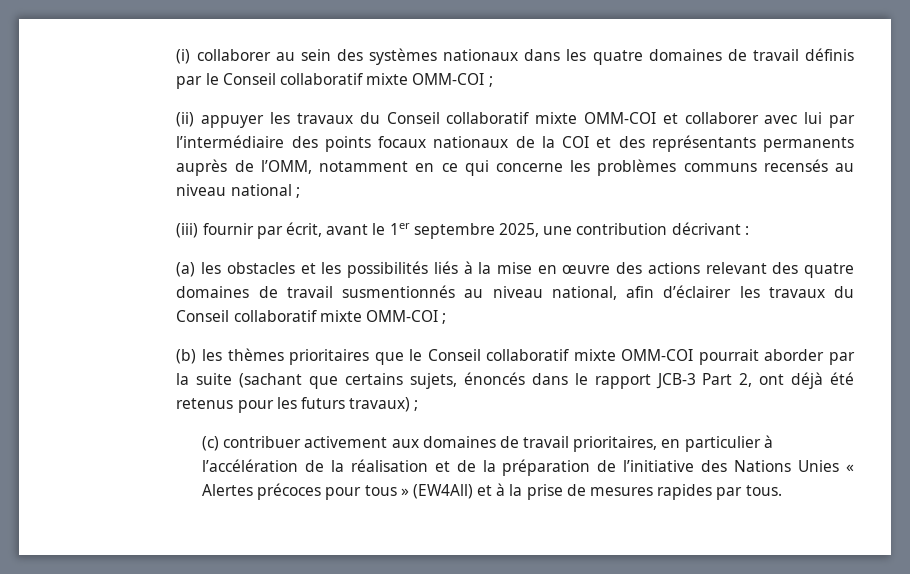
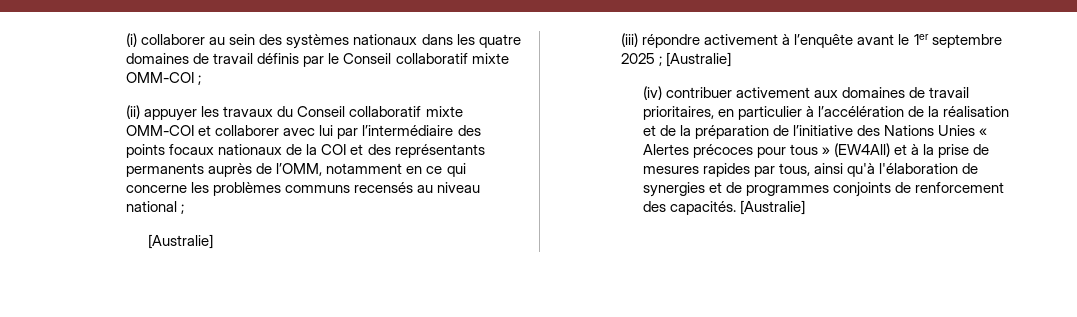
(300, 192) none -> [147,234,213,249] // [Australie]
[202,222,749,239] [176,261,854,278] [176,285,854,300] [176,310,447,324] [176,348,855,365] [176,372,855,389] [176,397,419,413] [201,436,219,451] fournir par écrit, avant le 1er septembre 2025, une contribution décrivant : // (a) les obstacles et les possibilités liés à la mise en œuvre des actions relevant des quatre domaines de travail susmentionnés au niveau national, afin d’éclairer les travaux du Conseil collaboratif mixte OMM-COI ; // (b) les thèmes prioritaires que le Conseil collaboratif mixte OMM-COI pourrait aborder par la suite (sachant que certains sujets, énoncés dans le rapport JCB-3 Part 2, ont déjà été retenus pour les futurs travaux) ; // (c) -> [642,34,1002,48] [621,52,732,67] [642,86,662,100] répondre activement à l’enquête avant le 1er septembre 2025 ; [Australie] // (iv)
[745,485,782,496] tous. -> [779,163,979,177] [642,182,1005,197] [642,200,805,215] tous, ainsi qu'à l'élaboration de synergies et de programmes conjoints de renforcement des capacités. [Australie]

